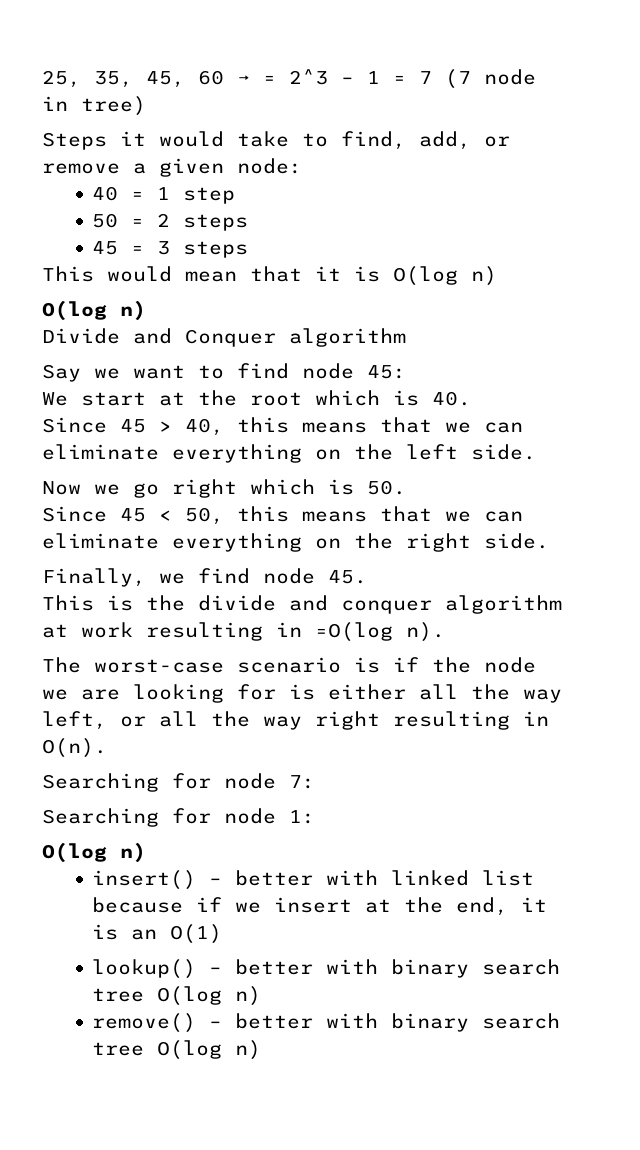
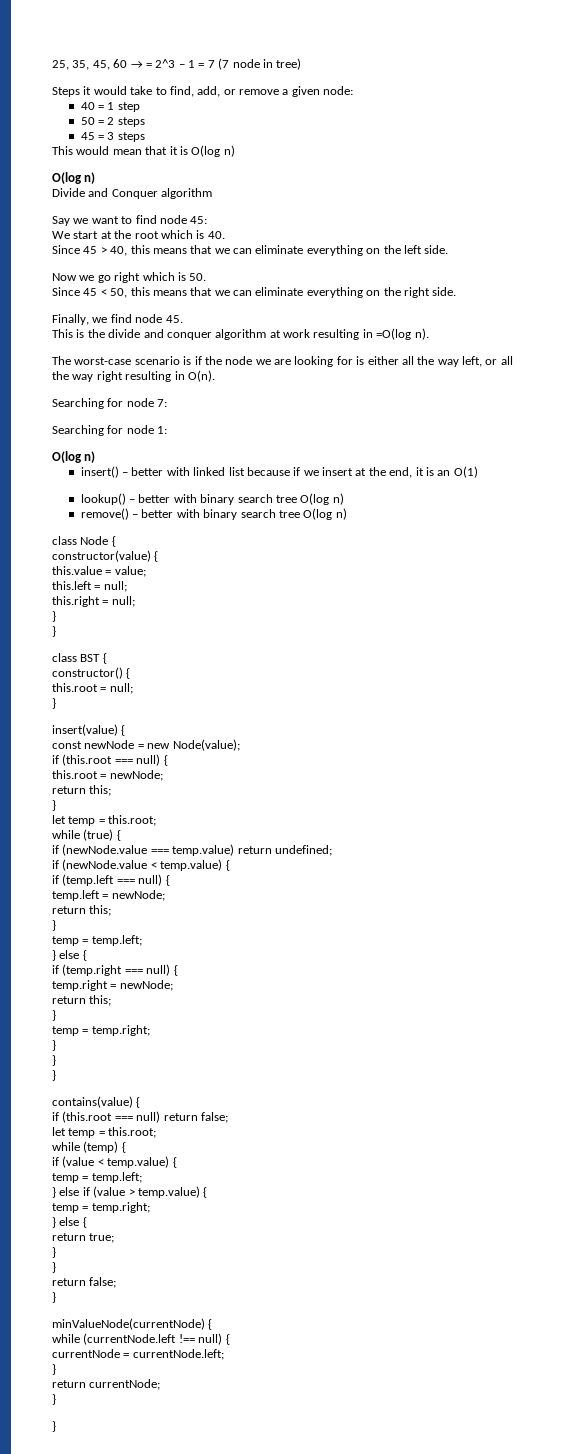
(262, 1050) none -> [52,536,116,547] [52,550,159,562] [52,566,146,577] [52,581,127,592] [52,596,135,607] [52,611,56,622] [52,626,56,637] [52,653,107,664] [52,667,131,679] [52,683,133,694] [52,698,56,709] [52,724,126,736] [52,739,240,751] [52,754,168,766] [52,770,163,781] [52,785,112,796] [52,800,56,811] [52,815,157,826] [52,829,121,841] [52,844,332,856] [52,859,230,871] [52,874,170,886] [52,890,165,901] [52,905,112,916] [52,920,56,931] [52,935,142,946] [52,950,87,961] [52,964,178,976] [52,980,173,991] [52,995,112,1006] [52,1010,56,1021] [52,1025,150,1036] [52,1040,56,1051] [52,1055,56,1066] [52,1070,56,1081] [52,1096,141,1108] [52,1111,228,1123] [52,1127,157,1138] [52,1141,126,1153] [52,1156,177,1168] [52,1172,142,1183] [52,1186,208,1198] [52,1202,150,1213] [52,1217,87,1228] [52,1233,115,1243] [52,1247,56,1258] [52,1262,56,1273] [52,1277,117,1288] [52,1292,56,1303] [52,1318,213,1330] [52,1333,230,1345] [52,1349,224,1360] [52,1364,56,1375] [52,1379,161,1390] [52,1394,56,1405] [52,1421,56,1432] // class Node { // constructor(value) { // this.value = value; // this.left = null; // this.right = null; // } // } // class BST { // constructor() { // this.root = null; // } // insert(value) { // const newNode = new Node(value); // if (this.root === null) { // this.root = newNode; // return this; // } // let temp = this.root; // while (true) { // if (newNode.value === temp.value) return undefined; // if (newNode.value < temp.value) { // if (temp.left === null) { // temp.left = newNode; // return this; // } // temp = temp.left; // } else { // if (temp.right === null) { // temp.right = newNode; // return this; // } // temp = temp.right; // } // } // } // contains(value) { // if (this.root === null) return false; // let temp = this.root; // while (temp) { // if (value < temp.value) { // temp = temp.left; // } else if (value > temp.value) { // temp = temp.right; // } else { // return true; // } // } // return false; // } // minValueNode(currentNode) { // while (currentNode.left !== null) { // currentNode = currentNode.left; // } // return currentNode; // } // }

